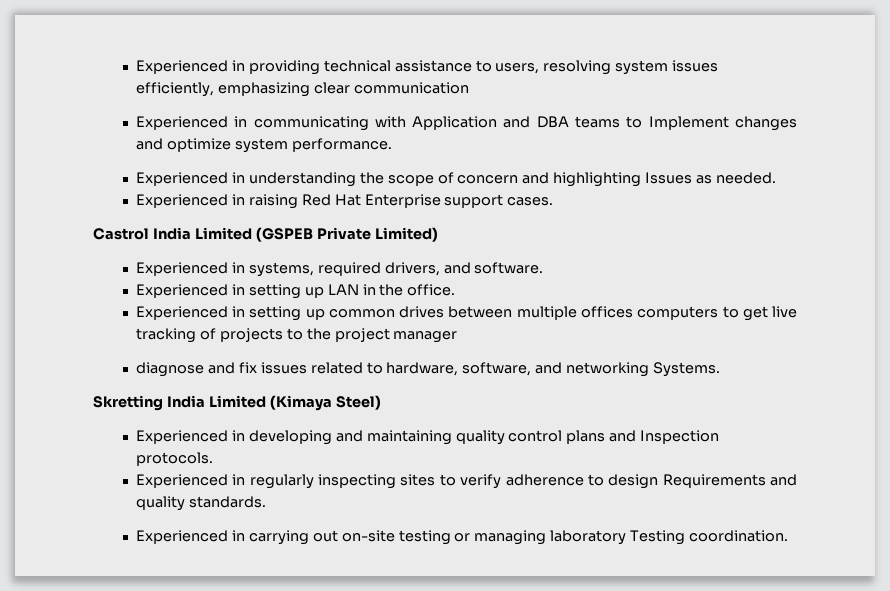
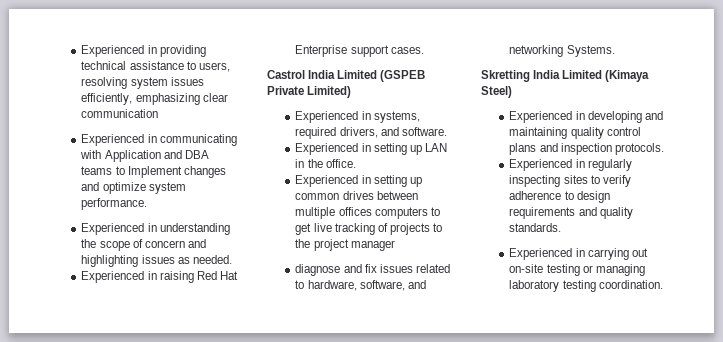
[645,172,693,184] Issues -> [141,255,175,264] issues
[640,430,720,444] Inspection -> [560,143,612,155] inspection
[662,474,766,488] Requirements -> [509,207,576,219] requirements
[630,530,686,545] Testing -> [562,280,596,292] testing

